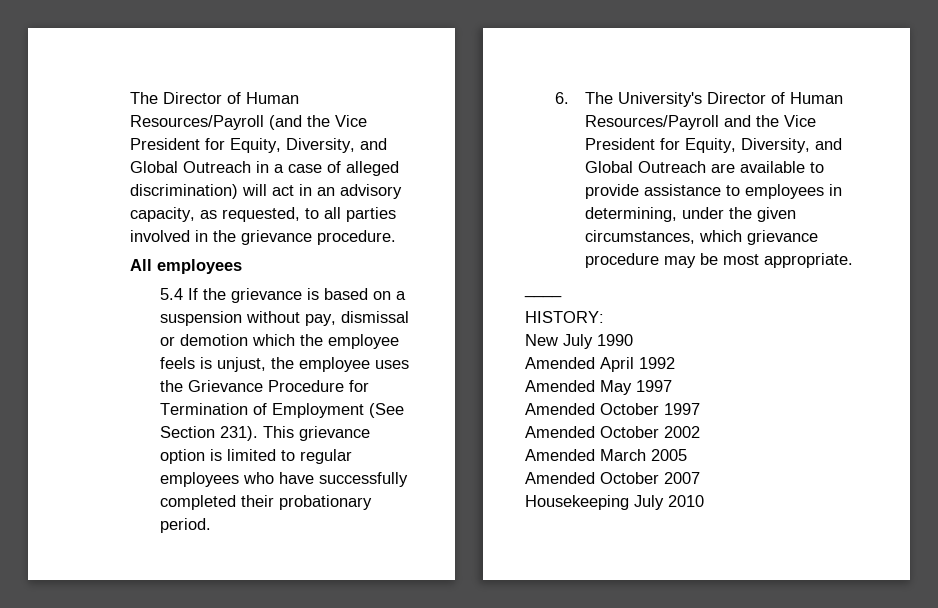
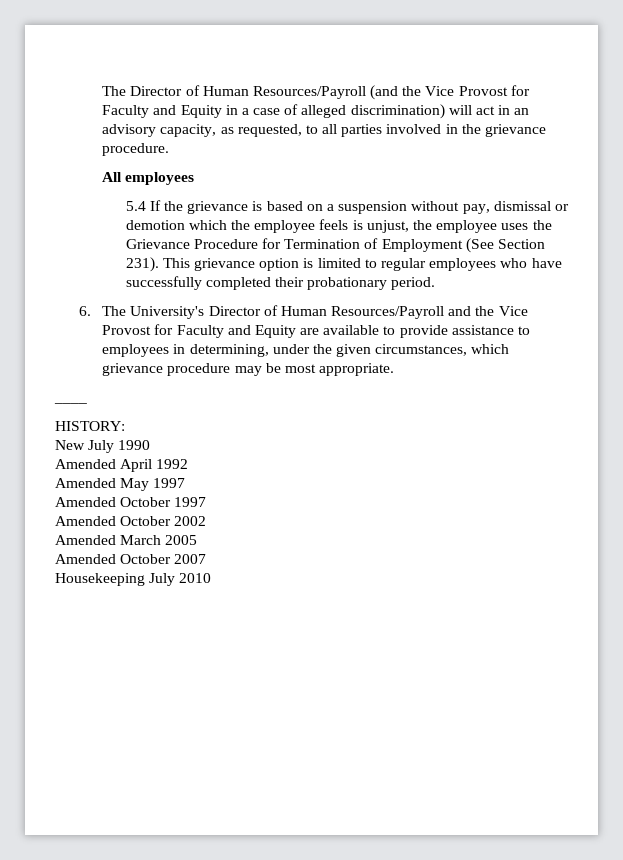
[129,138,387,153] [129,161,251,173] President for Equity, Diversity, and Global Outreach -> [458,85,530,96] [102,105,222,118] Provost for Faculty and Equity
[584,138,842,153] [584,161,706,173] President for Equity, Diversity, and Global Outreach -> [102,324,296,338] Provost for Faculty and Equity

